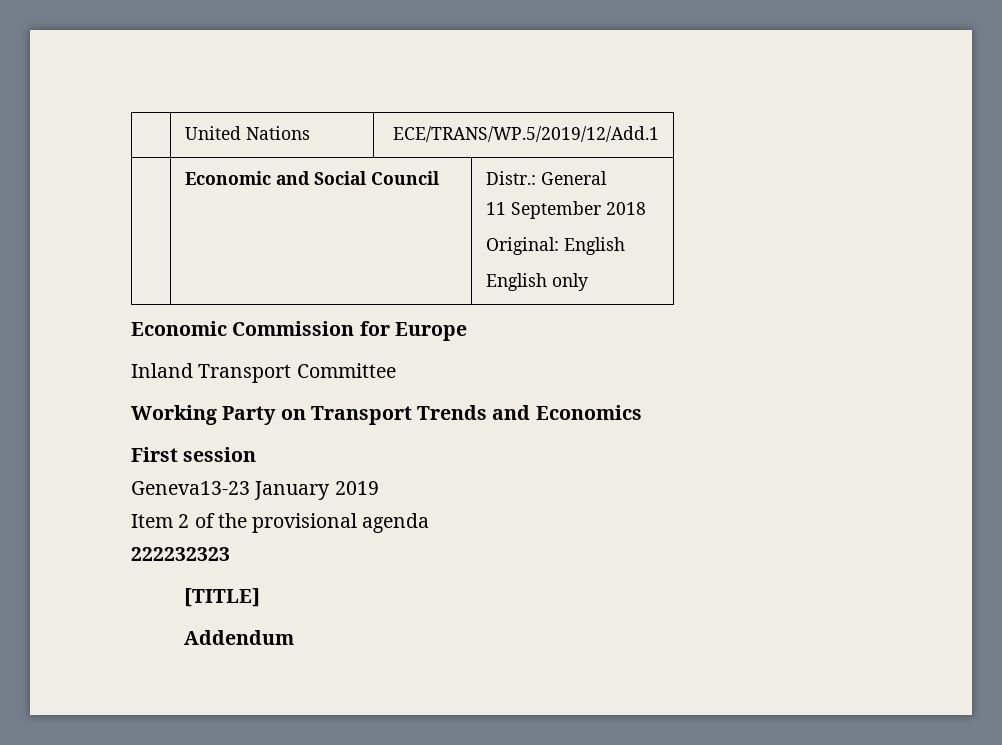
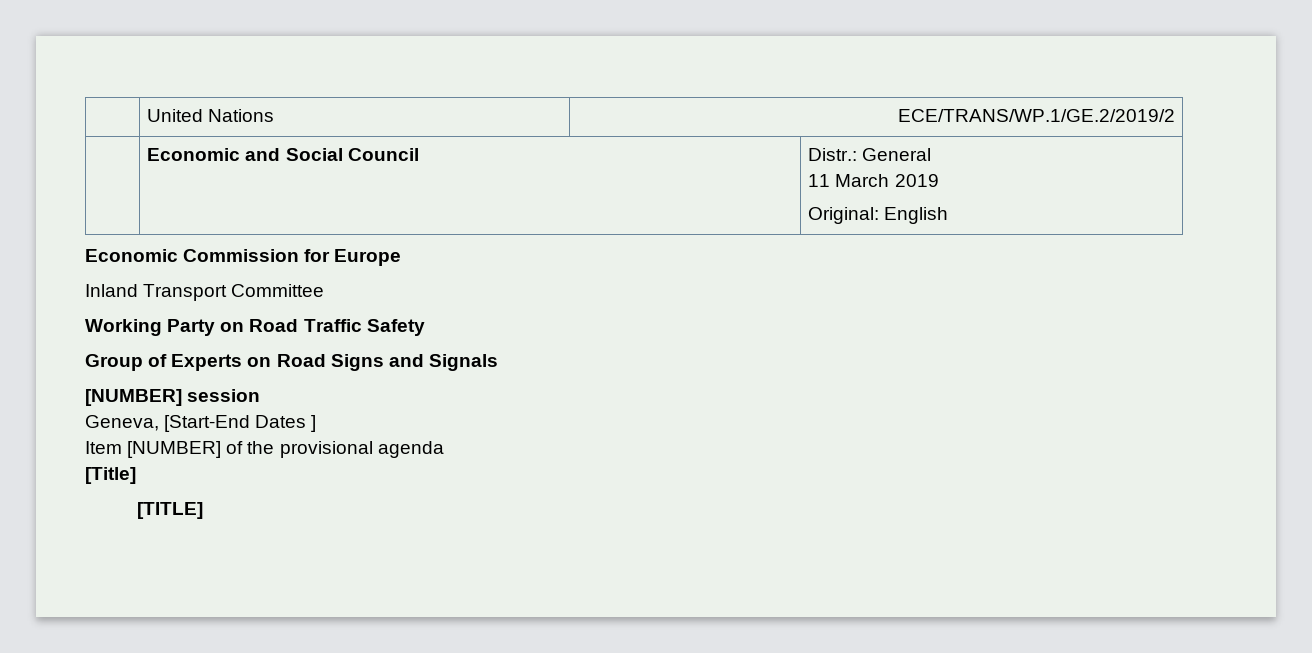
[392,126,659,142] ECE/TRANS/WP.5/2019/12/Add.1 -> [897,109,1175,122] ECE/TRANS/WP.1/GE.2/2019/2
[511,201,647,219] September 2018 -> [835,174,939,187] March 2019
[486,273,589,291] // English only -> (949, 215) none
[310,405,642,425] [131,447,257,462] [131,481,379,500] Transport Trends and Economics // First session // Geneva13-23 January 2019 -> [249,319,425,336] [85,354,498,371] [85,389,261,406] [85,415,317,432] Road Traffic Safety // Group of Experts on Road Signs and Signals // [NUMBER] session // Geneva, [Start-End Dates ]
[178,514,190,528] 2 -> [127,441,222,458] [NUMBER]
[131,547,230,561] 222232323 -> [85,467,136,484] [Title]
[183,630,294,645] // Addendum -> (204, 510) none

